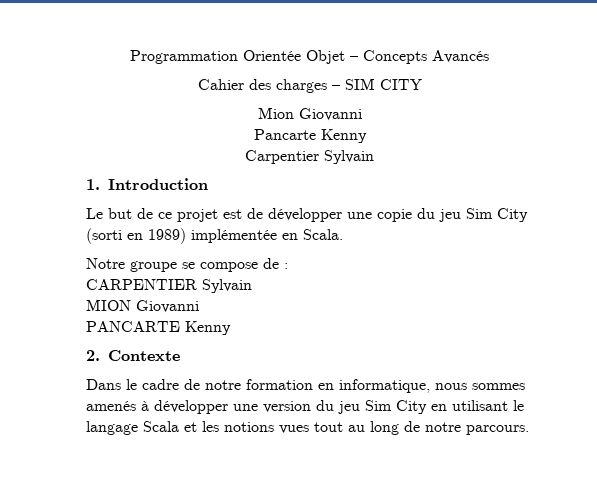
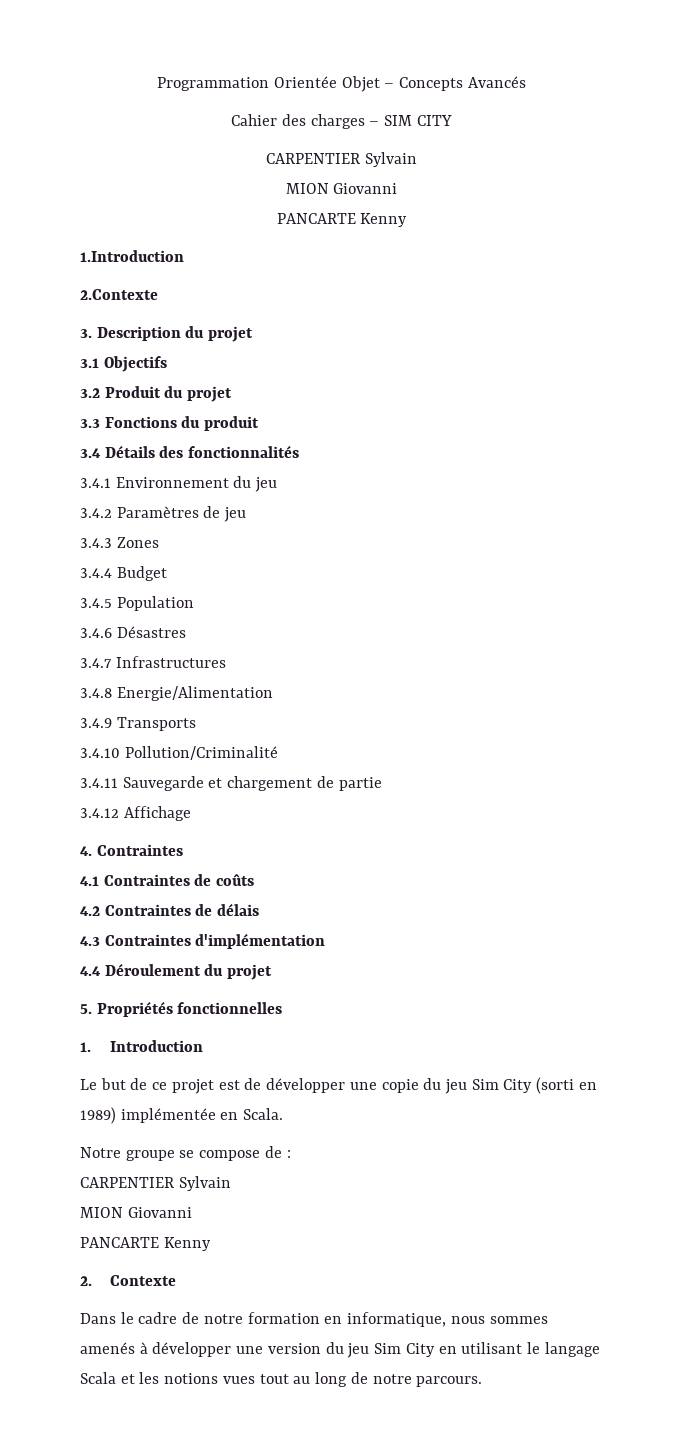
[257,107,362,121] [253,129,367,143] [245,150,374,164] Mion Giovanni // Pancarte Kenny // Carpentier Sylvain -> [266,152,417,167] [285,183,398,194] [276,213,408,227] [80,250,184,262] [80,289,158,300] [80,326,254,342] [80,356,167,372] [80,386,233,402] [80,416,260,431] [80,445,300,458] [80,476,278,492] [80,506,247,522] [80,537,159,548] [80,566,167,581] [80,596,194,611] [80,626,186,638] [80,656,226,668] [80,686,273,701] [80,717,196,731] [80,746,278,760] [80,776,382,791] [80,806,191,821] [80,844,183,856] [80,874,255,886] [80,903,260,916] [80,933,326,949] [80,963,273,980] [80,1001,283,1017] CARPENTIER Sylvain // MION Giovanni // PANCARTE Kenny // 1.Introduction // 2.Contexte // 3. Description du projet // 3.1 Objectifs // 3.2 Produit du projet // 3.3 Fonctions du produit // 3.4 Détails des fonctionnalités // 3.4.1 Environnement du jeu // 3.4.2 Paramètres de jeu // 3.4.3 Zones // 3.4.4 Budget // 3.4.5 Population // 3.4.6 Désastres // 3.4.7 Infrastructures // 3.4.8 Energie/Alimentation // 3.4.9 Transports // 3.4.10 Pollution/Criminalité // 3.4.11 Sauvegarde et chargement de partie // 3.4.12 Affichage // 4. Contraintes // 4.1 Contraintes de coûts // 4.2 Contraintes de délais // 4.3 Contraintes d'implémentation // 4.4 Déroulement du projet // 5. Propriétés fonctionnelles

